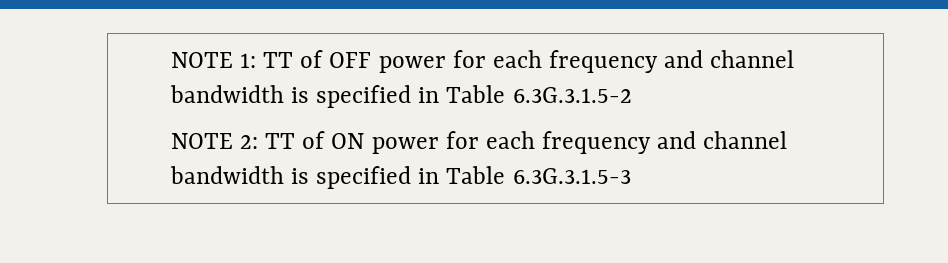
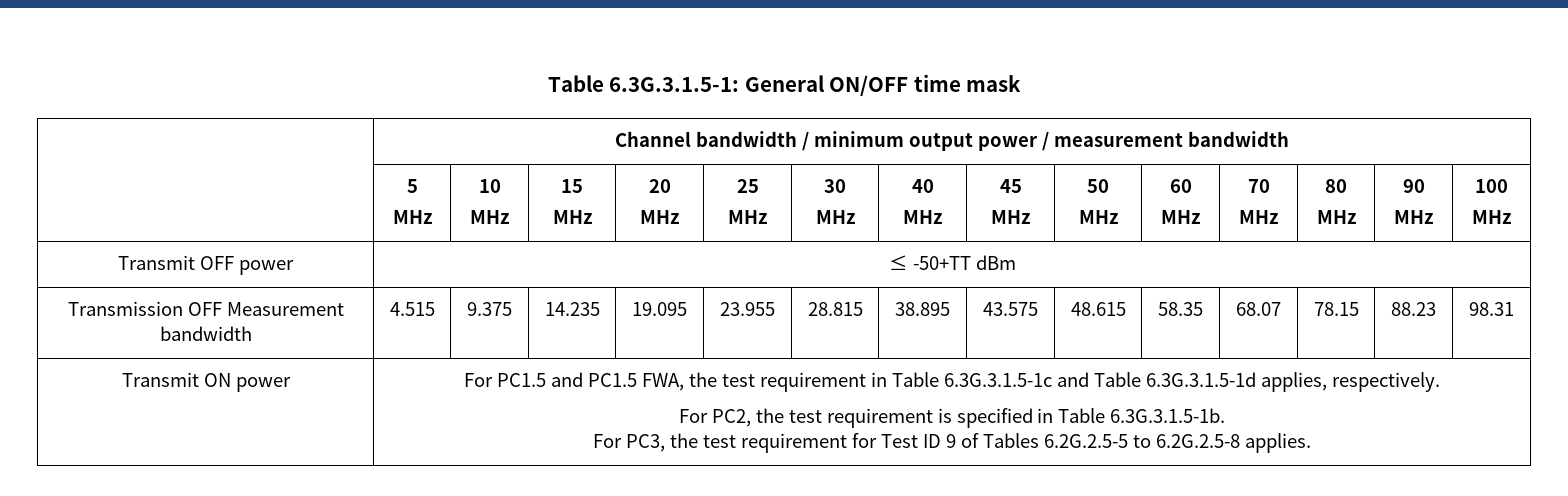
[170,50,795,73] [169,85,632,108] [170,131,788,154] [169,166,631,189] NOTE 1: TT of OFF power for each frequency and channel bandwidth is specified in Table 6.3G.3.1.5-2 // NOTE 2: TT of ON power for each frequency and channel bandwidth is specified in Table 6.3G.3.1.5-3 -> [547,74,1022,96] [615,131,1289,151] [406,179,418,193] [392,210,432,224] [478,179,501,193] [470,210,509,224] [561,179,583,193] [552,210,592,224] [648,179,671,193] [640,210,679,224] [736,179,759,193] [728,210,767,224] [824,179,846,193] [815,210,855,224] [911,179,934,193] [903,210,942,224] [999,179,1022,193] [991,210,1030,224] [1087,179,1109,193] [1078,210,1118,224] [1169,179,1192,193] [1161,210,1200,224] [1247,179,1270,193] [1239,210,1278,224] [1325,179,1347,193] [1316,210,1356,224] [1402,179,1425,193] [1394,210,1433,224] [1475,179,1508,193] [1472,210,1511,224] [118,255,294,275] [888,255,1016,270] [67,301,344,316] [159,326,252,341] [389,302,435,316] [467,302,512,316] [544,302,600,316] [632,302,687,316] [720,302,775,316] [807,302,863,316] [895,302,950,316] [983,302,1038,316] [1070,302,1126,316] [1158,302,1203,316] [1236,302,1281,316] [1313,302,1359,316] [1391,302,1436,316] [1469,302,1514,316] [121,372,291,392] [464,372,1440,392] [678,408,1226,428] [593,433,1311,453] Table 6.3G.3.1.5-1: General ON/OFF time mask // | Channel bandwidth / minimum output power / measurement bandwidth // | 5 // MHz | 10 // MHz | 15 // MHz | 20 // MHz | 25 // MHz | 30 // MHz | 40 // MHz | 45 // MHz | 50 // MHz | 60 // MHz | 70 // MHz | 80 // MHz | 90 // MHz | 100 // MHz // Transmit OFF power | ≤ -50+TT dBm // Transmission OFF Measurement bandwidth | 4.515 | 9.375 | 14.235 | 19.095 | 23.955 | 28.815 | 38.895 | 43.575 | 48.615 | 58.35 | 68.07 | 78.15 | 88.23 | 98.31 // Transmit ON power | For PC1.5 and PC1.5 FWA, the test requirement in Table 6.3G.3.1.5-1c and Table 6.3G.3.1.5-1d applies, respectively. // For PC2, the test requirement is specified in Table 6.3G.3.1.5-1b. // For PC3, the test requirement for Test ID 9 of Tables 6.2G.2.5-5 to 6.2G.2.5-8 applies.

